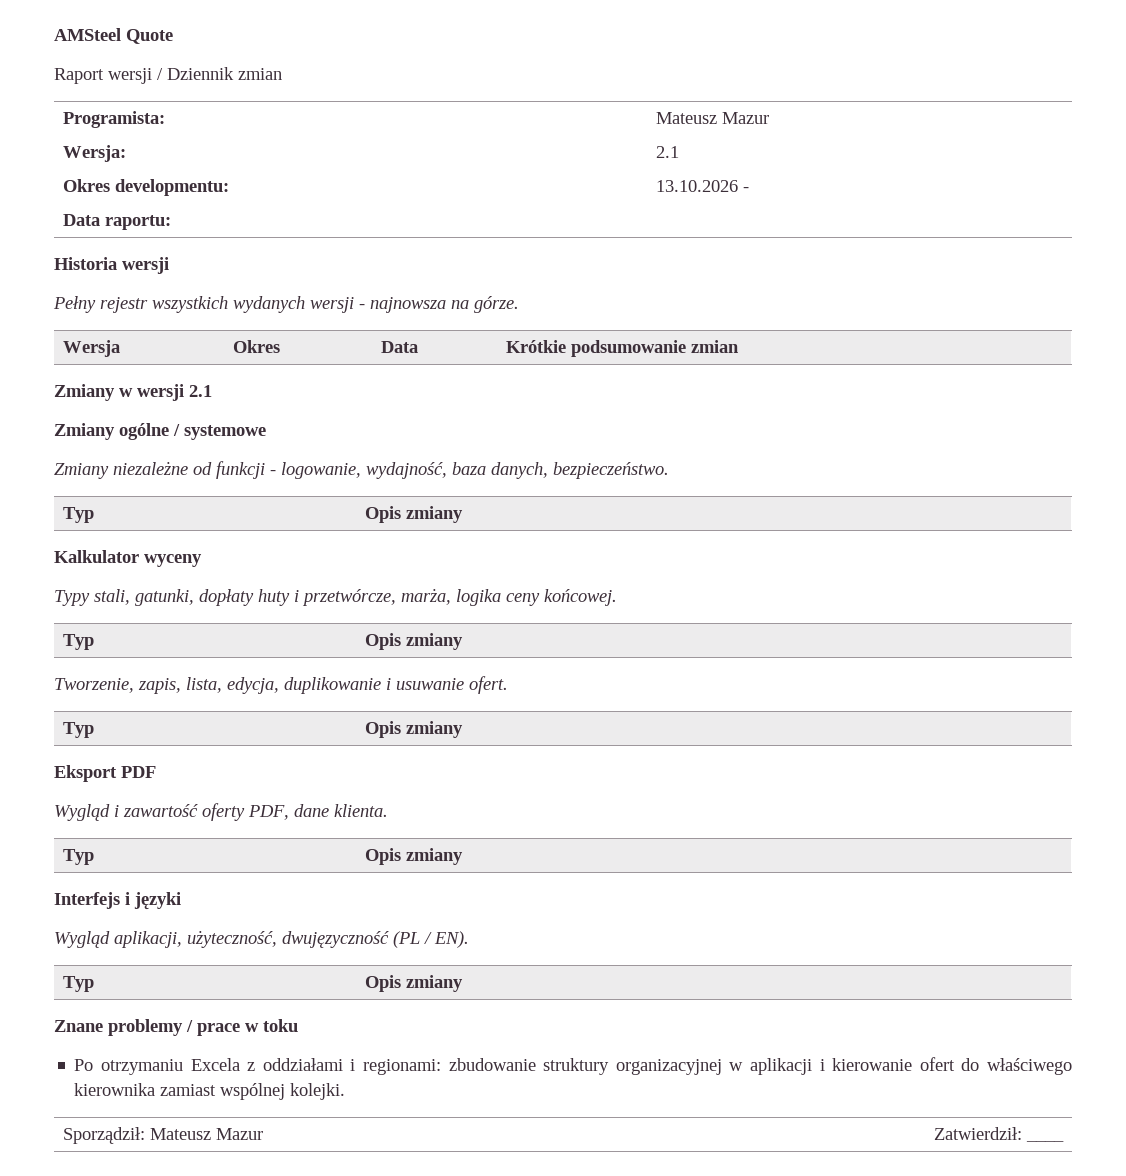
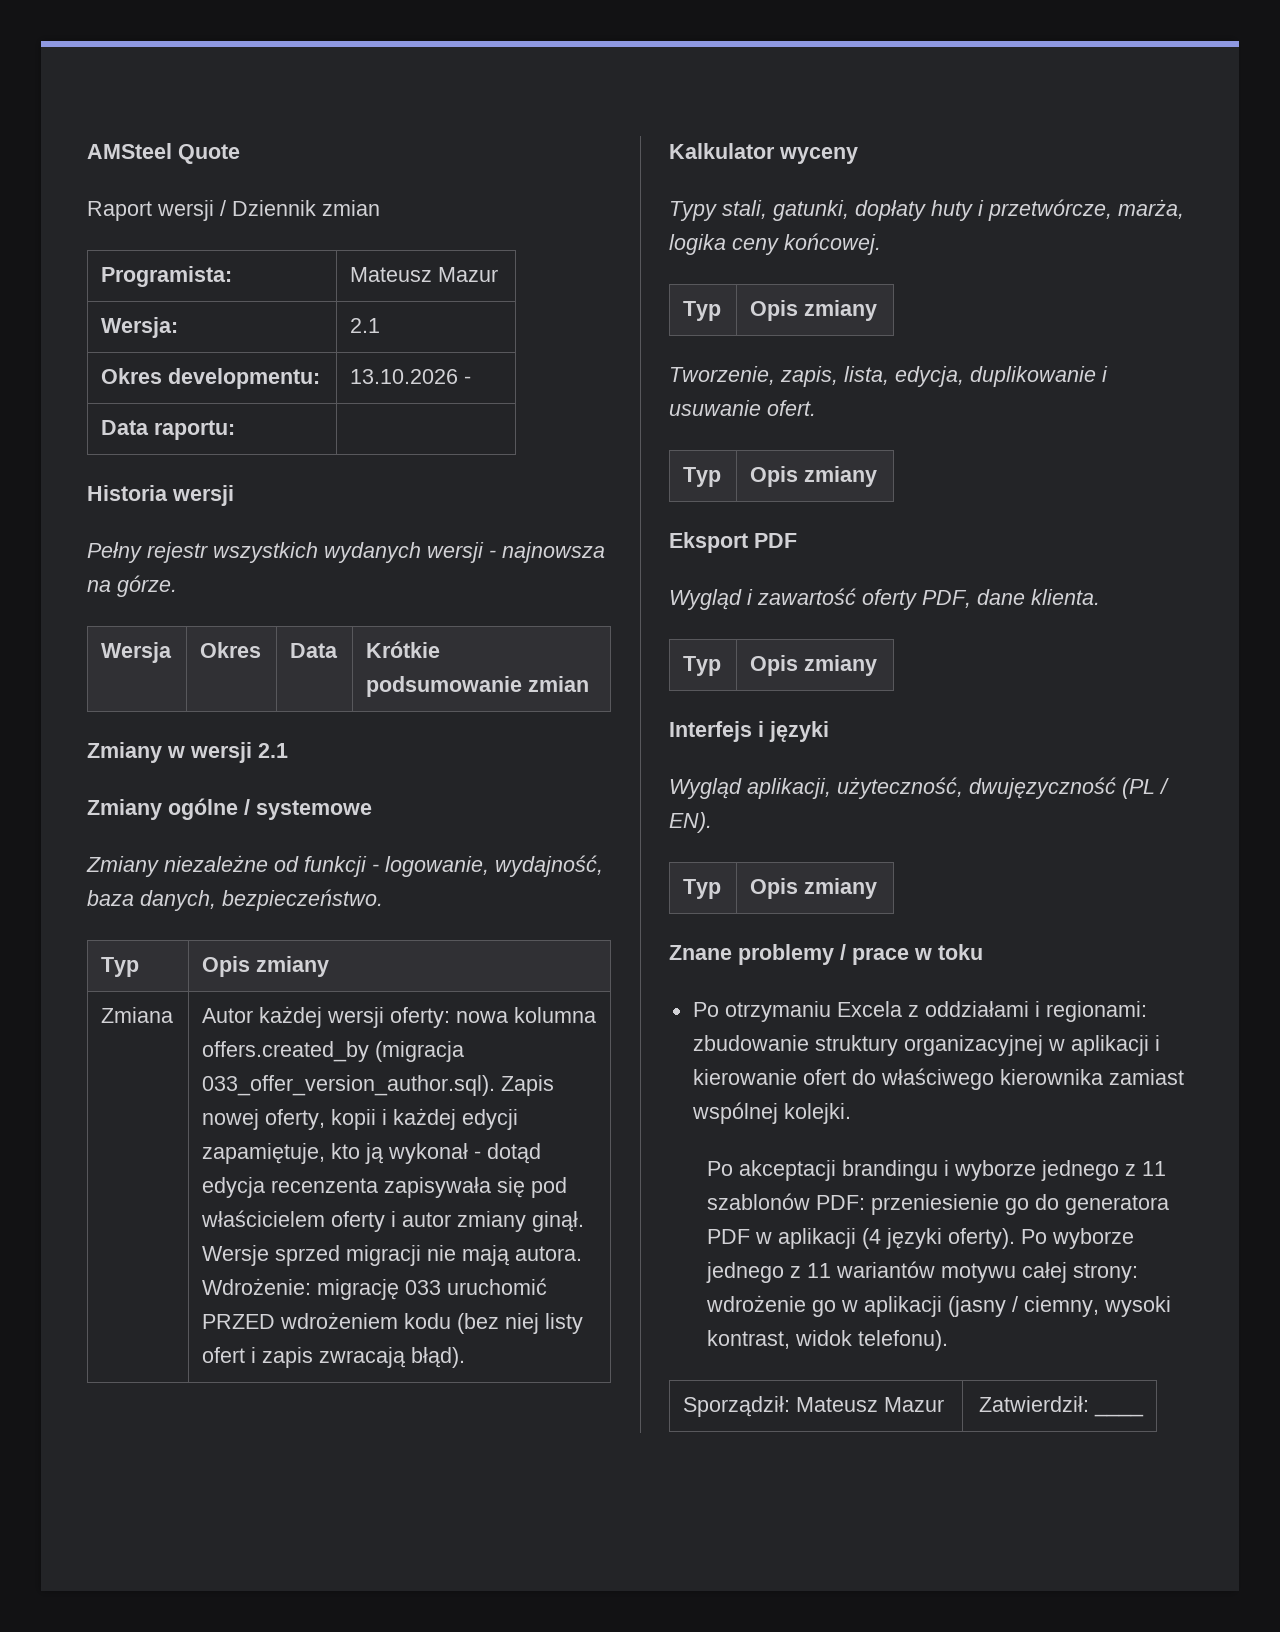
(463, 514) none -> [101,1007,174,1023] [202,1006,597,1028] [202,1041,465,1062] [202,1075,555,1096] [202,1108,519,1130] [202,1143,542,1164] [202,1177,568,1198] [201,1210,585,1232] [202,1245,583,1266] [202,1278,548,1300] [202,1312,584,1334] [202,1347,466,1368] // Zmiana | Autor każdej wersji oferty: nowa kolumna offers.created_by (migracja 033_offer_version_author.sql). Zapis nowej oferty, kopii i każdej edycji zapamiętuje, kto ją wykonał - dotąd edycja recenzenta zapisywała się pod właścicielem oferty i autor zmiany ginął. Wersje sprzed migracji nie mają autora. Wdrożenie: migrację 033 uruchomić PRZED wdrożeniem kodu (bez niej listy ofert i zapis zwracają błąd).
(346, 1091) none -> [707,1160,1167,1181] [707,1193,1170,1215] [707,1228,1135,1249] [706,1261,1139,1283] [706,1295,1172,1317] [707,1330,949,1351] // Po akceptacji brandingu i wyborze jednego z 11 szablonów PDF: przeniesienie go do generatora PDF w aplikacji (4 języki oferty). Po wyborze jednego z 11 wariantów motywu całej strony: wdrożenie go w aplikacji (jasny / ciemny, wysoki kontrast, widok telefonu).

